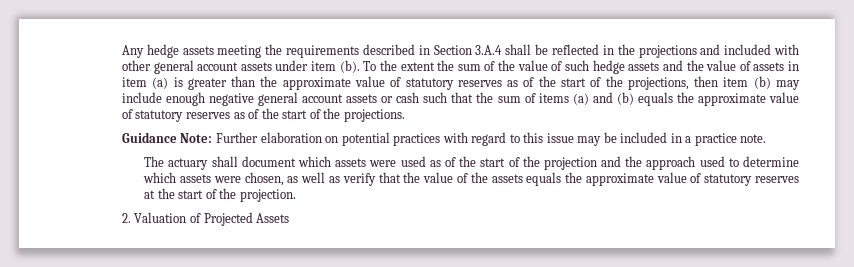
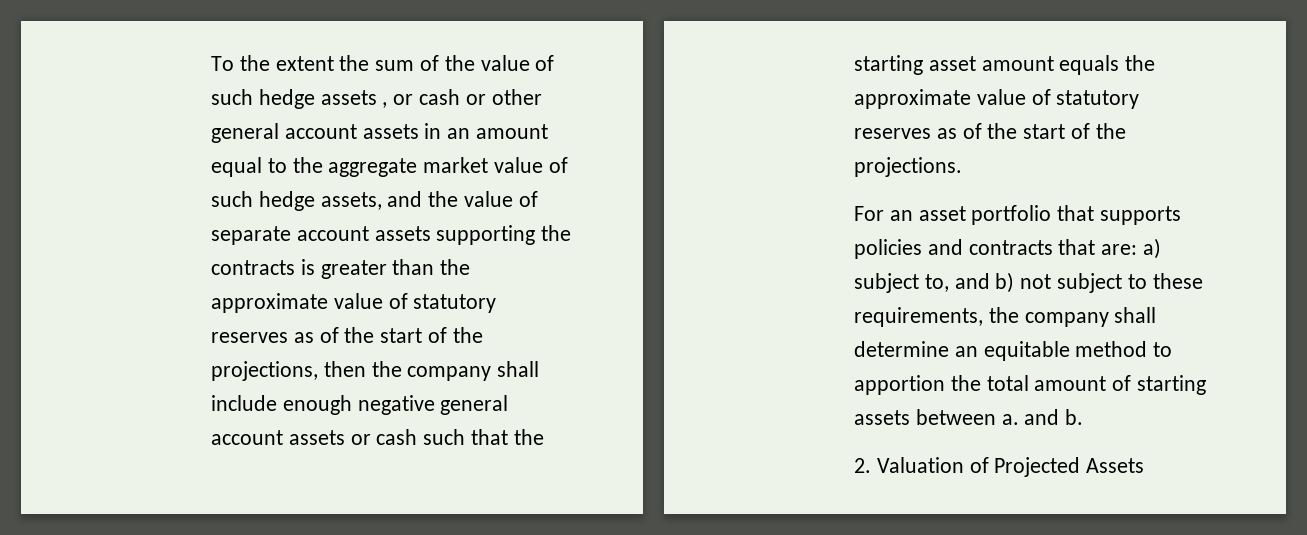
[121,44,800,58] [121,60,360,74] Any hedge assets meeting the requirements described in Section 3.A.4 shall be reflected in the projections and included with other general account assets under item (b). -> (211, 63) none
[662,60,799,71] [121,77,169,89] and the value of assets in item (a) -> [382,89,542,108] [211,123,549,143] [211,157,568,177] [211,191,538,211] [211,225,572,245] [211,260,296,275] , or cash or other general account assets in an amount equal to the aggregate market value of such hedge assets, and the value of separate account assets supporting the contracts
[723,76,800,90] item (b) may -> [371,361,540,381] the company shall
[497,92,634,105] sum of items (a) and (b) -> [854,55,1054,75] starting asset amount
[121,132,767,146] [144,156,800,170] [143,172,799,186] [144,188,296,202] Guidance Note: Further elaboration on potential practices with regard to this issue may be included in a practice note. // The actuary shall document which assets were used as of the start of the projection and the approach used to determine which assets were chosen, as well as verify that the value of the assets equals the approximate value of statutory reserves at the start of the projection. -> [854,205,1182,225] [854,238,1162,259] [854,272,1203,293] [854,307,1157,327] [854,341,1173,361] [854,375,1207,395] [854,409,1084,425] For an asset portfolio that supports policies and contracts that are: a) subject to, and b) not subject to these requirements, the company shall determine an equitable method to apportion the total amount of starting assets between a. and b.

